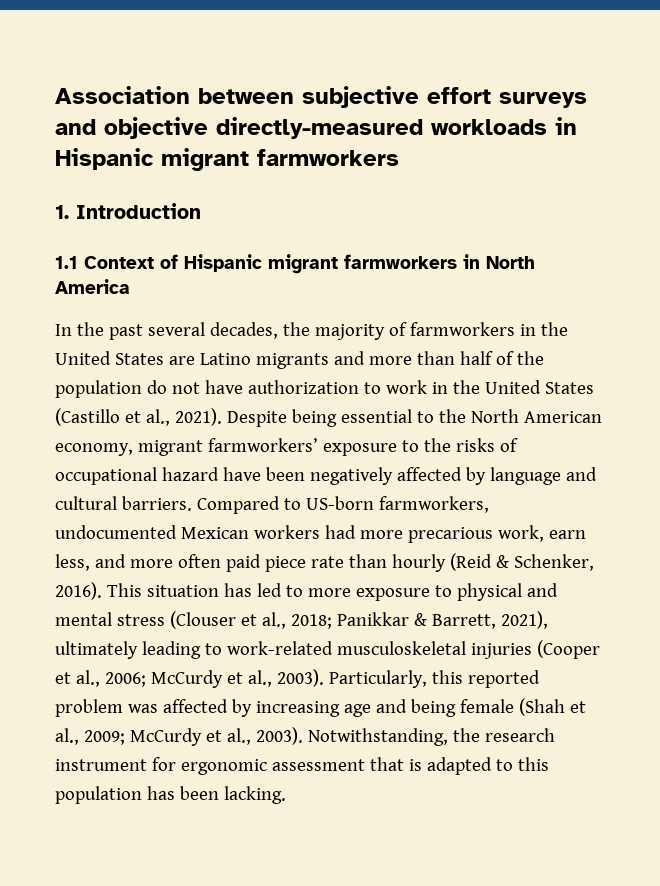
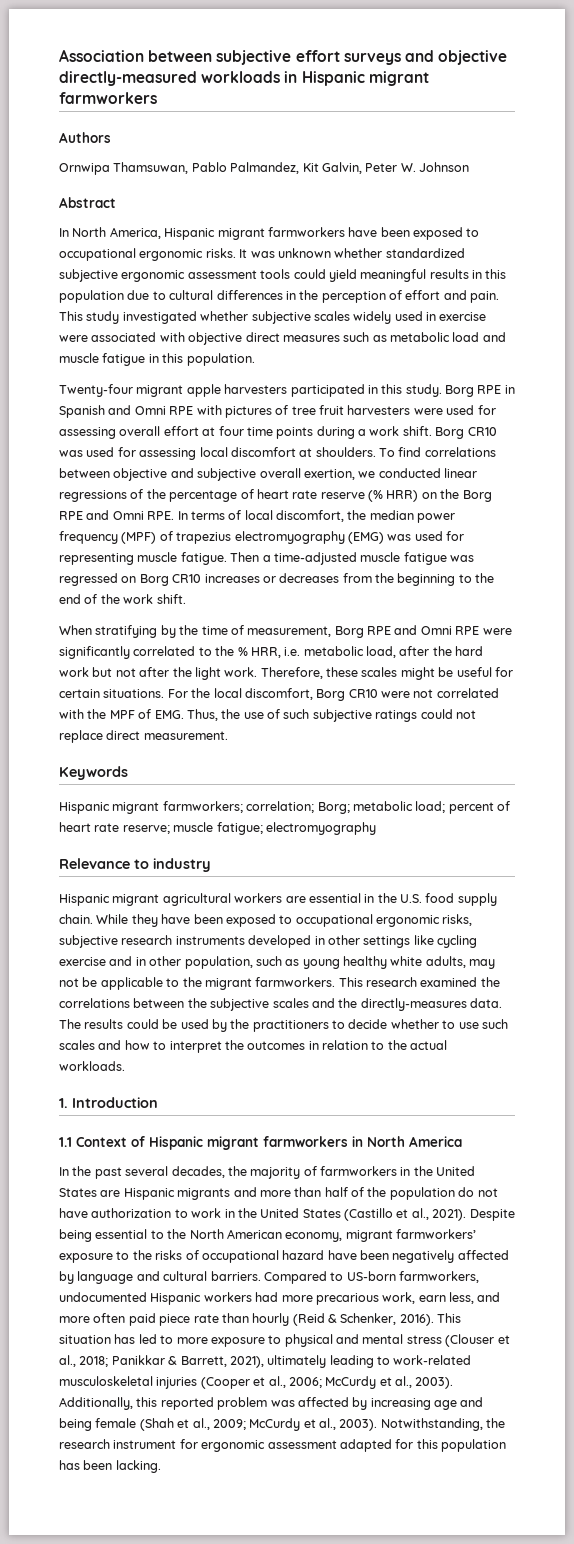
(399, 157) none -> [59,132,111,143] [59,162,469,175] [59,197,116,208] [59,227,480,240] [59,248,465,261] [59,269,507,282] [59,290,500,303] [59,311,487,324] [59,332,506,345] [59,353,255,366] [59,384,515,397] [59,405,496,418] [59,426,497,439] [59,447,496,460] [59,468,477,481] [59,489,492,502] [59,510,456,523] [59,531,464,544] [59,552,474,565] [59,573,495,586] [59,594,186,604] [59,625,512,638] [59,646,484,659] [59,667,513,680] [59,688,499,701] [59,709,476,722] [59,730,228,743] [59,766,128,780] [59,801,510,814] [59,822,376,835] [59,858,211,872] [59,893,497,906] [59,914,473,927] [59,935,477,948] [59,956,496,969] [59,977,500,990] [59,998,502,1011] [59,1019,508,1032] [59,1040,448,1053] [59,1061,125,1071] // Authors // Ornwipa Thamsuwan, Pablo Palmandez, Kit Galvin, Peter W. Johnson // Abstract // In North America, Hispanic migrant farmworkers have been exposed to occupational ergonomic risks. It was unknown whether standardized subjective ergonomic assessment tools could yield meaningful results in this population due to cultural differences in the perception of effort and pain. This study investigated whether subjective scales widely used in exercise were associated with objective direct measures such as metabolic load and muscle fatigue in this population. // Twenty-four migrant apple harvesters participated in this study. Borg RPE in Spanish and Omni RPE with pictures of tree fruit harvesters were used for assessing overall effort at four time points during a work shift. Borg CR10 was used for assessing local discomfort at shoulders. To find correlations between objective and subjective overall exertion, we conducted linear regressions of the percentage of heart rate reserve (% HRR) on the Borg RPE and Omni RPE. In terms of local discomfort, the median power frequency (MPF) of trapezius electromyography (EMG) was used for representing muscle fatigue. Then a time-adjusted muscle fatigue was regressed on Borg CR10 increases or decreases from the beginning to the end of the work shift. // When stratifying by the time of measurement, Borg RPE and Omni RPE were significantly correlated to the % HRR, i.e. metabolic load, after the hard work but not after the light work. Therefore, these scales might be useful for certain situations. For the local discomfort, Borg CR10 were not correlated with the MPF of EMG. Thus, the use of such subjective ratings could not replace direct measurement. // Keywords // Hispanic migrant farmworkers; correlation; Borg; metabolic load; percent of heart rate reserve; muscle fatigue; electromyography // Relevance to industry // Hispanic migrant agricultural workers are essential in the U.S. food supply chain. While they have been exposed to occupational ergonomic risks, subjective research instruments developed in other settings like cycling exercise and in other population, such as young healthy white adults, may not be applicable to the migrant farmworkers. This research examined the correlations between the subjective scales and the directly-measures data. The results could be used by the practitioners to decide whether to use such scales and how to interpret the outcomes in relation to the actual workloads.
[199,353,251,365] Latino -> [123,1188,175,1200] Hispanic
[180,527,249,539] Mexican -> [150,1293,202,1305] Hispanic
[328,670,427,688] Particularly, -> [59,1397,133,1410] Additionally,
[369,757,513,775] that is adapted to -> [339,1439,414,1452] adapted for

